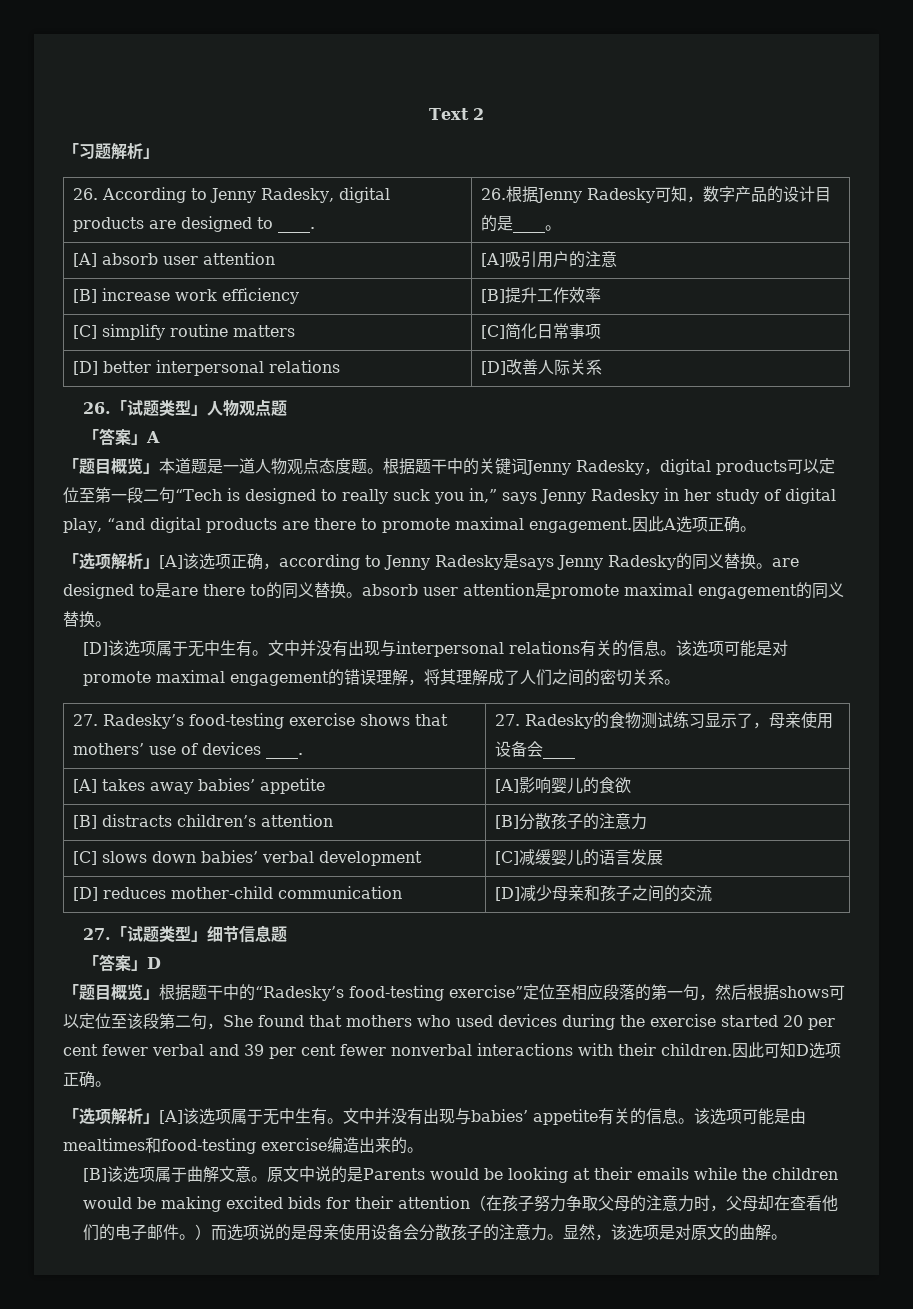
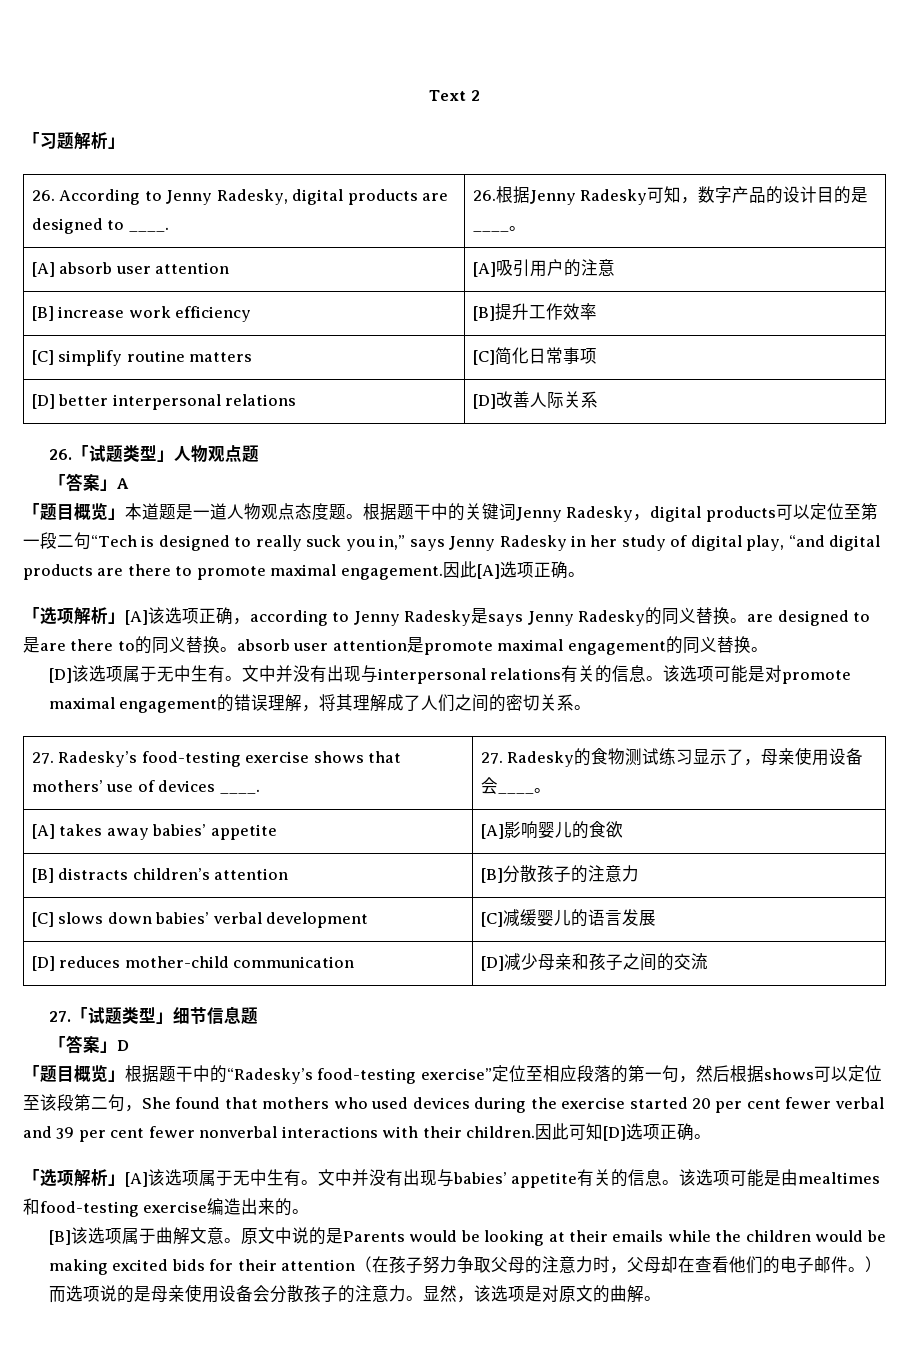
[662,518,676,530] A -> [476,564,500,579] [A]
(576, 757) none -> [533,788,551,793] 。
[796,1044,809,1056] D -> [603,1126,627,1141] [D]

